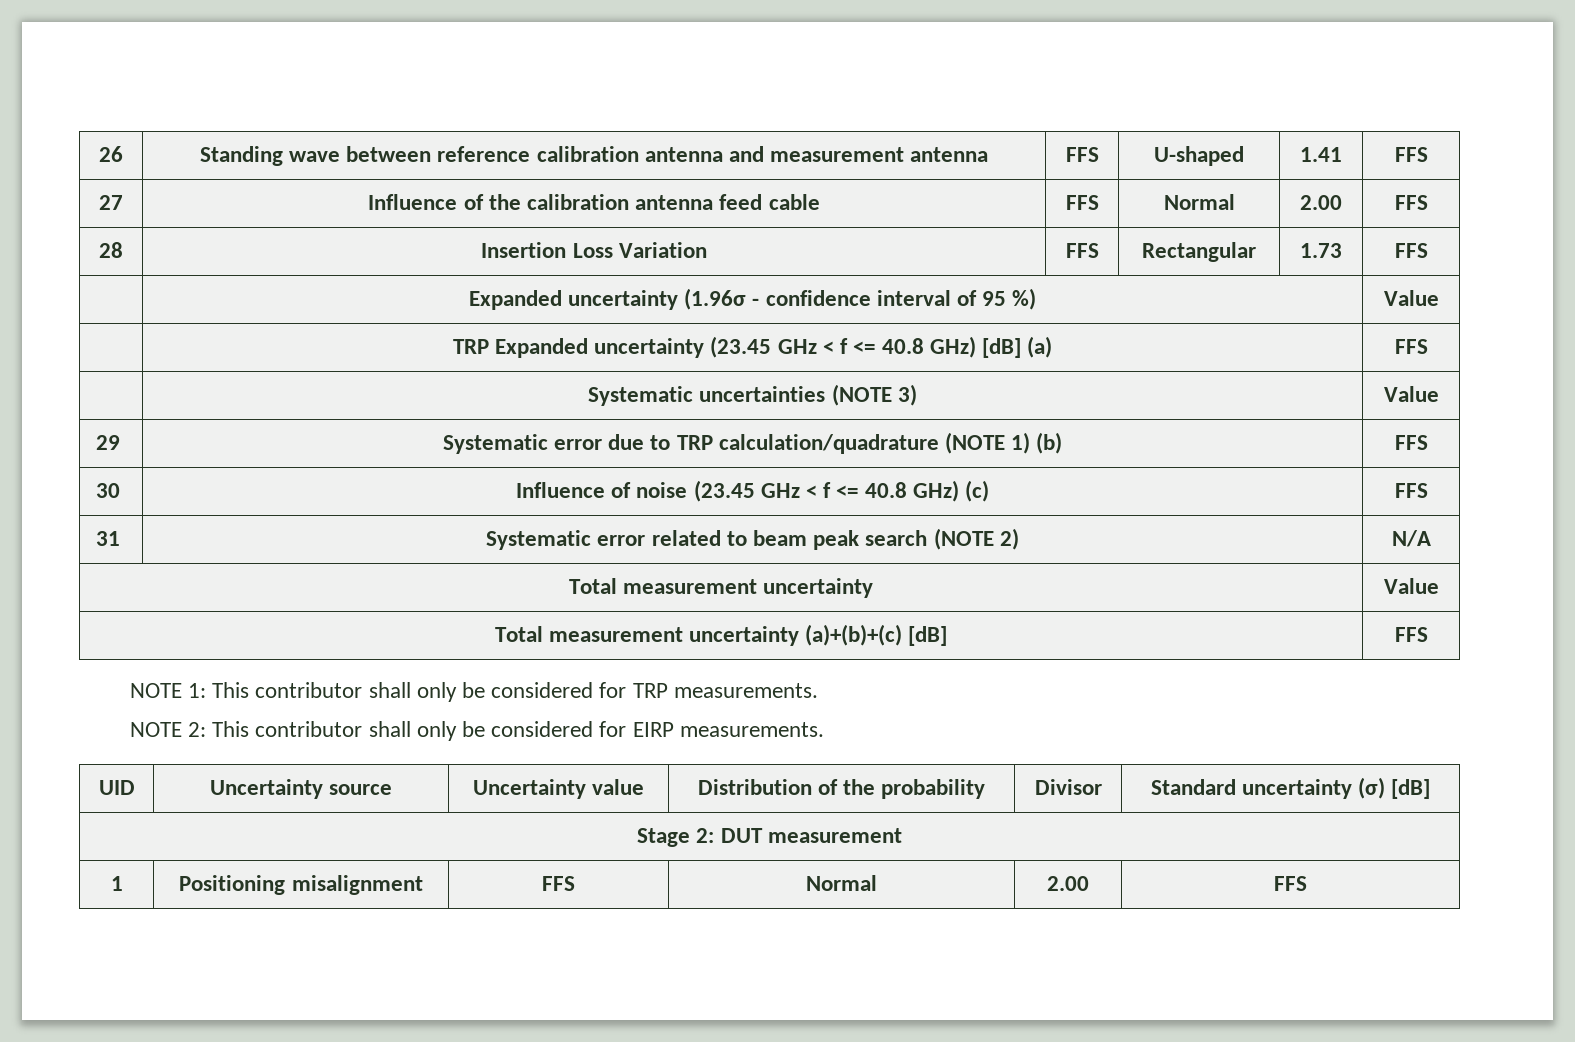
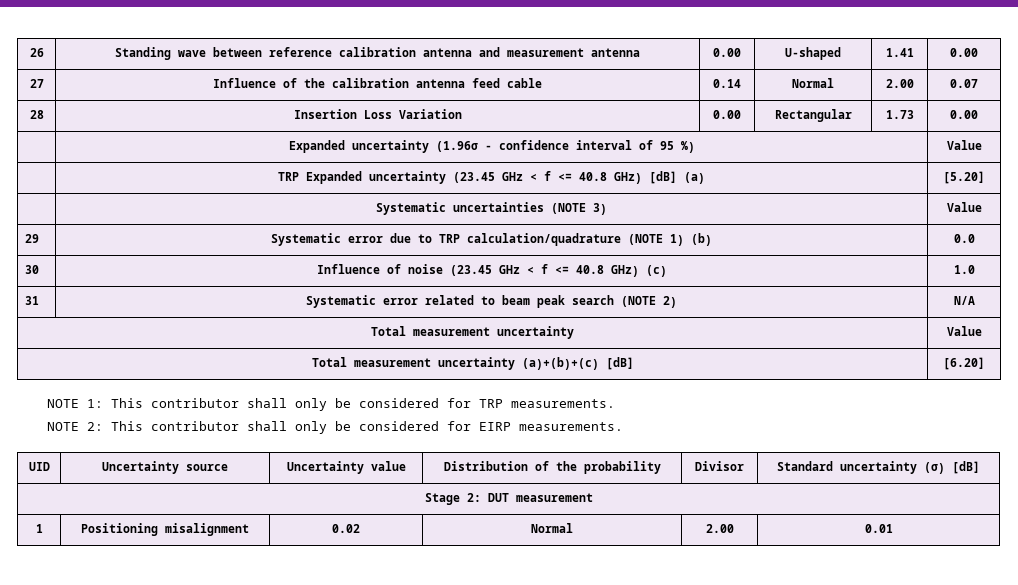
[1065,147,1099,162] FFS -> [713,48,741,57] 0.00
[1394,147,1428,162] FFS -> [950,48,978,57] 0.00
[1065,195,1099,210] [1163,194,1235,210] [1300,195,1342,210] [1394,195,1428,210] FFS | Normal | 2.00 | FFS -> [713,79,741,88] [792,78,834,88] [885,79,914,88] [950,79,978,88] 0.14 | Normal | 2.00 | 0.07
[1065,243,1099,258] FFS -> [713,110,741,119] 0.00
[1394,243,1428,258] FFS -> [950,110,978,119] 0.00
[1394,339,1428,354] FFS -> [943,171,985,184] [5.20]
[1394,435,1428,450] FFS -> [953,234,975,243] 0.0
[1394,483,1428,498] FFS -> [953,265,975,274] 1.0
[1394,627,1428,642] FFS -> [943,357,985,370] [6.20]
[542,876,575,891] [806,875,877,891] [1047,876,1089,891] [1274,876,1307,891] FFS | Normal | 2.00 | FFS -> [332,524,360,533] [531,523,573,533] [705,524,734,533] [864,524,893,533] 0.02 | Normal | 2.00 | 0.01

